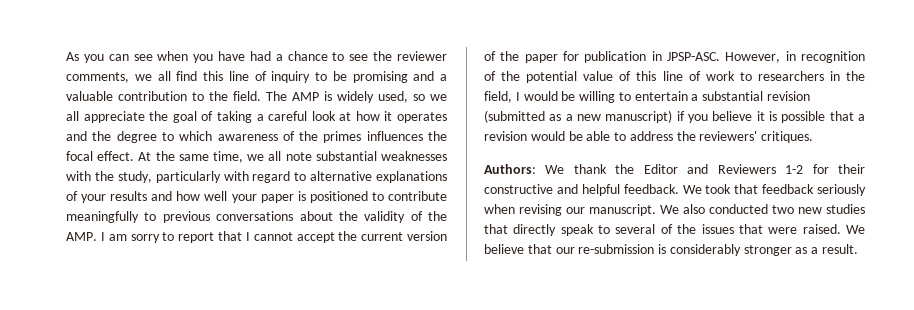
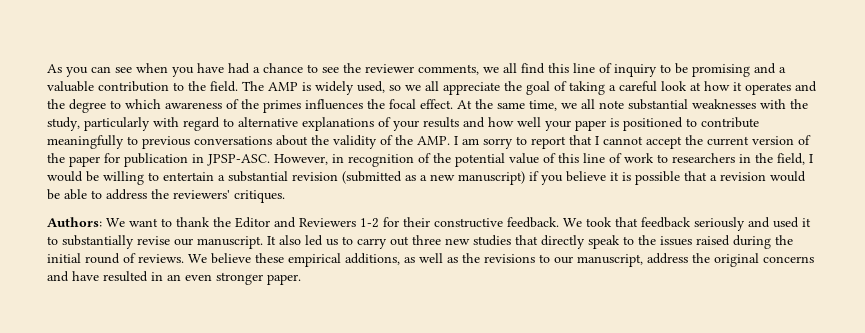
(565, 169) none -> [129,218,172,227] want to
[556,184,620,196] and helpful -> (503, 223) none
[484,204,794,216] when revising our manuscript. We also conducted two -> [748,217,811,228] [47,235,441,249] and used it to substantially revise our manuscript. It also led us to carry out three
[615,224,865,234] [484,244,859,256] several of the issues that were raised. We believe that our re-submission is considerably stronger as a result. -> [638,235,793,249] [47,253,814,267] [47,271,301,285] the issues raised during the initial round of reviews. We believe these empirical additions, as well as the revisions to our manuscript, address the original concerns and have resulted in an even stronger paper.

